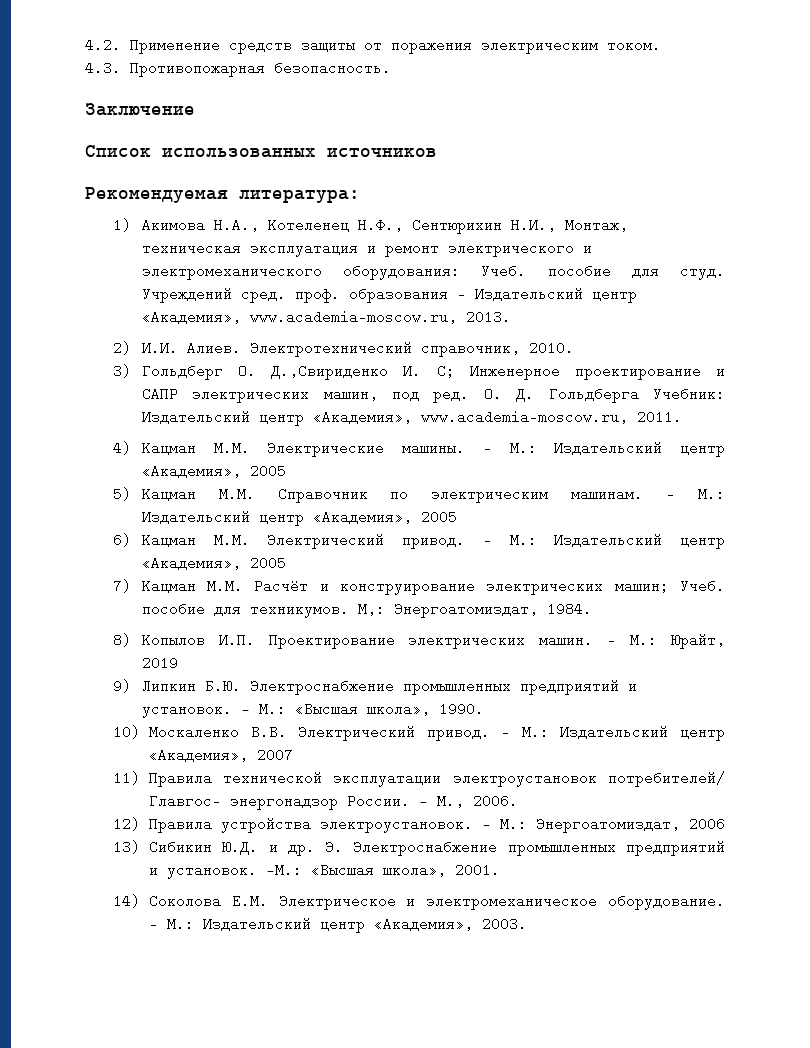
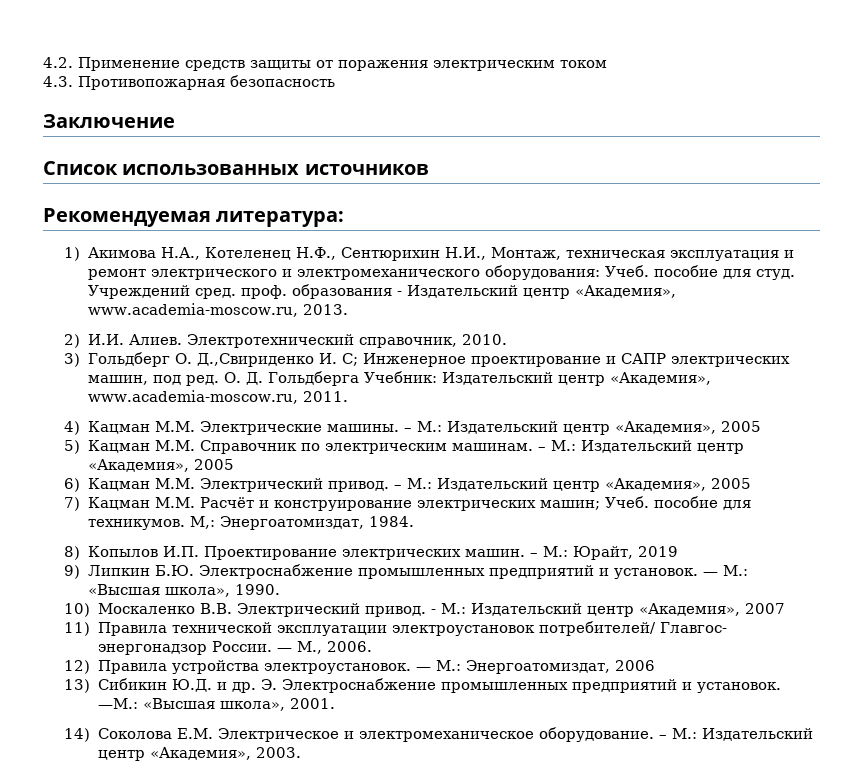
[607,36,661,53] током. -> [560,60,607,68] током
[274,59,391,76] безопасность. -> [230,75,335,87] безопасность

